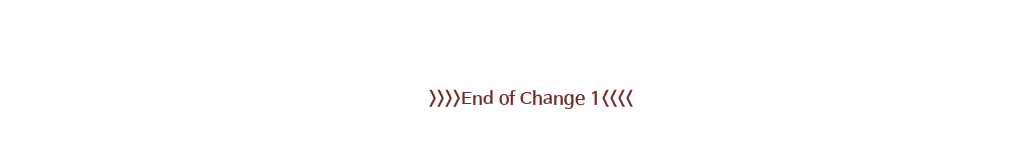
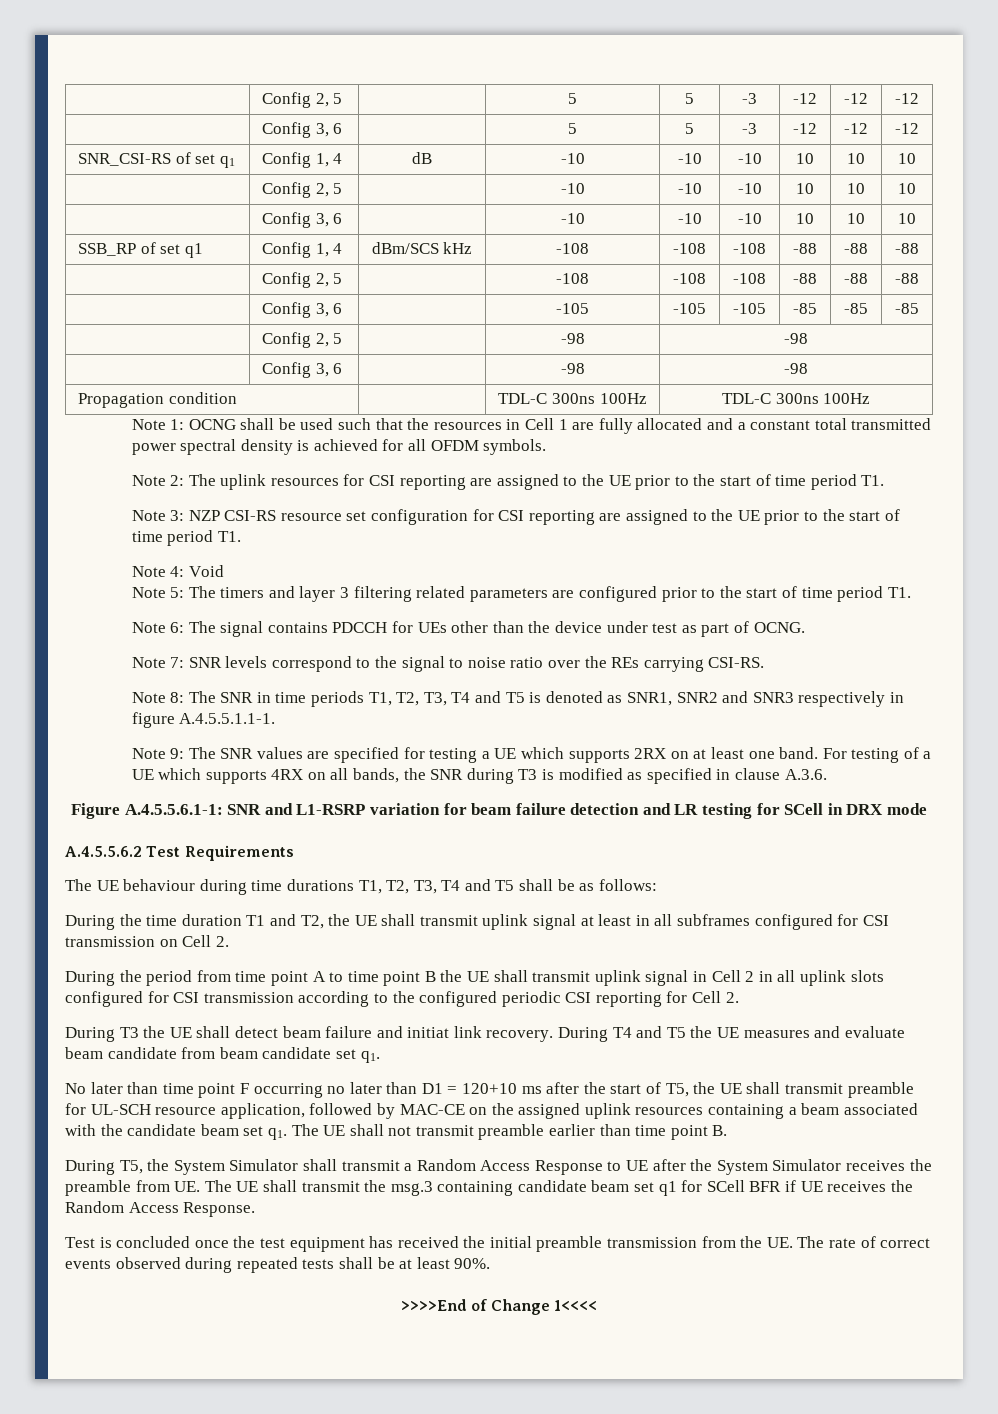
(429, 98) none -> [261,92,343,108] [568,93,577,104] [685,93,694,104] [742,93,757,104] [793,93,817,104] [844,93,868,104] [895,93,919,104] [261,122,343,138] [568,123,577,134] [685,123,694,134] [742,123,757,134] [793,123,817,134] [844,123,868,134] [895,123,919,134] [77,152,235,168] [261,152,343,168] [412,152,432,164] [560,153,585,164] [677,153,702,164] [737,153,762,164] [796,153,814,164] [847,153,865,164] [898,153,916,164] [261,182,343,198] [560,183,585,194] [677,183,702,194] [737,183,762,194] [796,183,814,194] [847,183,865,194] [898,183,916,194] [261,212,343,228] [560,213,585,224] [677,213,702,224] [737,213,762,224] [796,213,814,224] [847,213,865,224] [898,213,916,224] [77,242,203,258] [261,242,343,258] [371,242,473,254] [556,243,589,254] [673,243,706,254] [733,243,766,254] [793,243,817,254] [844,243,868,254] [895,243,919,254] [261,272,343,288] [556,273,589,284] [673,273,706,284] [733,273,766,284] [793,273,817,284] [844,273,868,284] [895,273,919,284] [261,302,343,318] [556,303,589,314] [673,303,706,314] [733,303,766,314] [793,303,817,314] [844,303,868,314] [895,303,919,314] [261,332,343,348] [560,333,585,344] [784,333,808,344] [261,362,343,378] [560,363,585,374] [784,363,808,374] [77,392,237,408] [498,393,647,404] [721,393,871,404] [131,418,932,434] [131,439,547,455] [131,474,885,490] [131,509,900,525] [131,530,241,546] [131,565,224,577] [131,586,911,602] [131,621,805,637] [131,656,765,672] [131,691,904,707] [131,712,276,728] [131,747,932,763] [131,768,827,784] [70,803,928,819] [65,845,294,861] [65,879,657,895] [65,914,889,930] [65,935,229,947] [65,970,884,986] [65,991,739,1007] [65,1026,905,1042] [65,1047,380,1063] [65,1082,914,1098] [65,1103,918,1119] [65,1124,728,1140] [65,1159,932,1175] [65,1180,913,1196] [65,1201,256,1217] [65,1236,931,1252] [65,1257,491,1273] | Config 2, 5 | | 5 | 5 | -3 | -12 | -12 | -12 // | Config 3, 6 | | 5 | 5 | -3 | -12 | -12 | -12 // SNR_CSI-RS of set q1 | Config 1, 4 | dB | -10 | -10 | -10 | 10 | 10 | 10 // | Config 2, 5 | | -10 | -10 | -10 | 10 | 10 | 10 // | Config 3, 6 | | -10 | -10 | -10 | 10 | 10 | 10 // SSB_RP of set q1 | Config 1, 4 | dBm/SCS kHz | -108 | -108 | -108 | -88 | -88 | -88 // | Config 2, 5 | | -108 | -108 | -108 | -88 | -88 | -88 // | Config 3, 6 | | -105 | -105 | -105 | -85 | -85 | -85 // | Config 2, 5 | | -98 | -98 // | Config 3, 6 | | -98 | -98 // Propagation condition | | TDL-C 300ns 100Hz | TDL-C 300ns 100Hz // Note 1: OCNG shall be used such that the resources in Cell 1 are fully allocated and a constant total transmitted power spectral density is achieved for all OFDM symbols. // Note 2: The uplink resources for CSI reporting are assigned to the UE prior to the start of time period T1. // Note 3: NZP CSI-RS resource set configuration for CSI reporting are assigned to the UE prior to the start of time period T1. // Note 4: Void // Note 5: The timers and layer 3 filtering related parameters are configured prior to the start of time period T1. // Note 6: The signal contains PDCCH for UEs other than the device under test as part of OCNG. // Note 7: SNR levels correspond to the signal to noise ratio over the REs carrying CSI-RS. // Note 8: The SNR in time periods T1, T2, T3, T4 and T5 is denoted as SNR1, SNR2 and SNR3 respectively in figure A.4.5.5.1.1-1. // Note 9: The SNR values are specified for testing a UE which supports 2RX on at least one band. For testing of a UE which supports 4RX on all bands, the SNR during T3 is modified as specified in clause A.3.6. // Figure A.4.5.5.6.1-1: SNR and L1-RSRP variation for beam failure detection and LR testing for SCell in DRX mode // A.4.5.5.6.2 Test Requirements // The UE behaviour during time durations T1, T2, T3, T4 and T5 shall be as follows: // During the time duration T1 and T2, the UE shall transmit uplink signal at least in all subframes configured for CSI transmission on Cell 2. // During the period from time point A to time point B the UE shall transmit uplink signal in Cell 2 in all uplink slots configured for CSI transmission according to the configured periodic CSI reporting for Cell 2. // During T3 the UE shall detect beam failure and initiat link recovery. During T4 and T5 the UE measures and evaluate beam candidate from beam candidate set q1. // No later than time point F occurring no later than D1 = 120+10 ms after the start of T5, the UE shall transmit preamble for UL-SCH resource application, followed by MAC-CE on the assigned uplink resources containing a beam associated with the candidate beam set q1. The UE shall not transmit preamble earlier than time point B. // During T5, the System Simulator shall transmit a Random Access Response to UE after the System Simulator receives the preamble from UE. The UE shall transmit the msg.3 containing candidate beam set q1 for SCell BFR if UE receives the Random Access Response. // Test is concluded once the test equipment has received the initial preamble transmission from the UE. The rate of correct events observed during repeated tests shall be at least 90%. //

